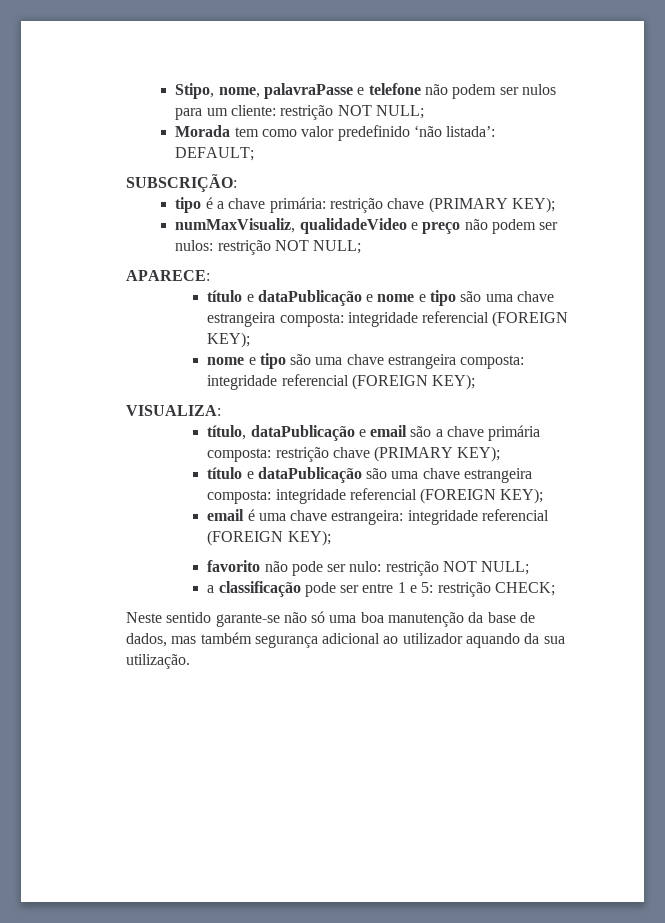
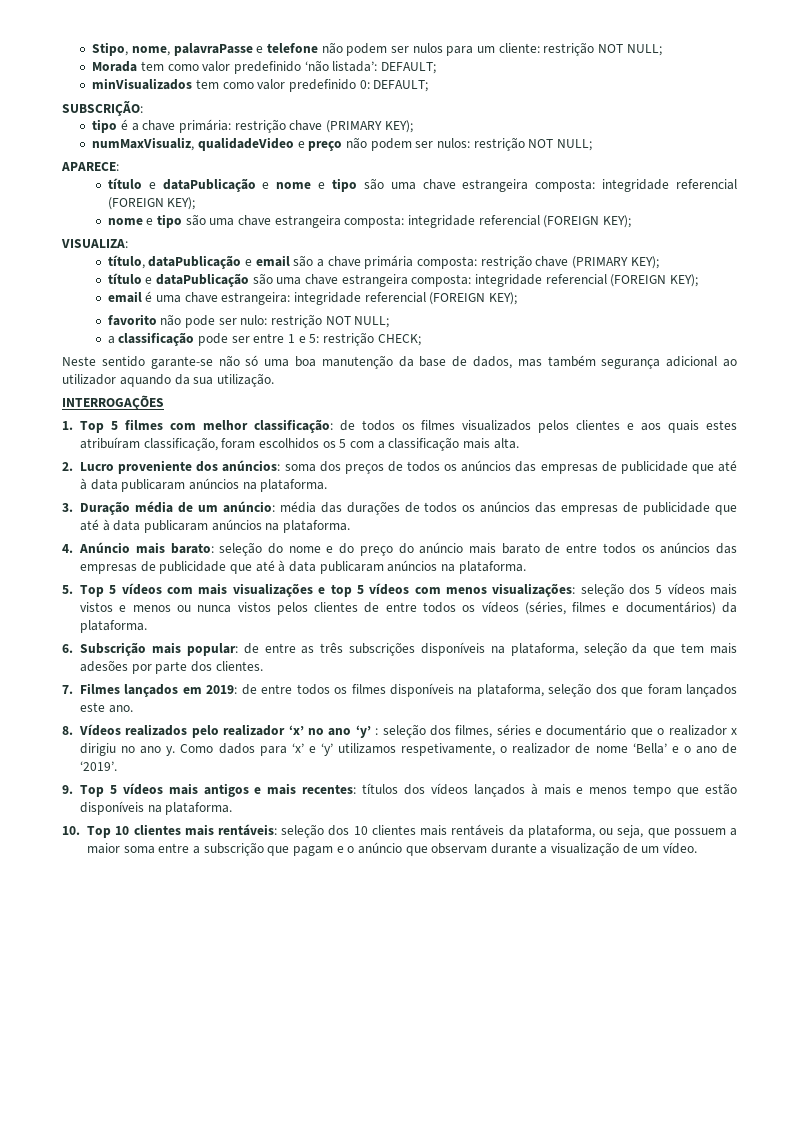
(255, 154) none -> [92,78,429,92] // minVisualizados tem como valor predefinido 0: DEFAULT;
(190, 661) none -> [62,395,165,410] [62,419,737,433] [80,437,519,451] [62,460,737,474] [80,478,328,492] [62,501,737,515] [80,519,350,533] [62,542,737,556] [80,560,526,574] [62,583,738,597] [80,601,738,615] [80,620,148,633] [62,642,737,656] [80,660,263,674] [62,683,737,697] [80,702,133,713] [62,724,738,738] [80,743,738,756] [80,761,118,771] [62,783,737,797] [80,801,233,815] [62,824,737,838] [87,842,698,856] // INTERROGAÇÕES // 1. Top 5 filmes com melhor classificação: de todos os filmes visualizados pelos clientes e aos quais estes atribuíram classificação, foram escolhidos os 5 com a classificação mais alta. // 2. Lucro proveniente dos anúncios: soma dos preços de todos os anúncios das empresas de publicidade que até à data publicaram anúncios na plataforma. // 3. Duração média de um anúncio: média das durações de todos os anúncios das empresas de publicidade que até à data publicaram anúncios na plataforma. // 4. Anúncio mais barato: seleção do nome e do preço do anúncio mais barato de entre todos os anúncios das empresas de publicidade que até à data publicaram anúncios na plataforma. // 5. Top 5 vídeos com mais visualizações e top 5 vídeos com menos visualizações: seleção dos 5 vídeos mais vistos e menos ou nunca vistos pelos clientes de entre todos os vídeos (séries, filmes e documentários) da plataforma. // 6. Subscrição mais popular: de entre as três subscrições disponíveis na plataforma, seleção da que tem mais adesões por parte dos clientes. // 7. Filmes lançados em 2019: de entre todos os filmes disponíveis na plataforma, seleção dos que foram lançados este ano. // 8. Vídeos realizados pelo realizador ‘x’ no ano ‘y’ : seleção dos filmes, séries e documentário que o realizador x dirigiu no ano y. Como dados para ‘x’ e ‘y’ utilizamos respetivamente, o realizador de nome ‘Bella’ e o ano de ‘2019’. // 9. Top 5 vídeos mais antigos e mais recentes: títulos dos vídeos lançados à mais e menos tempo que estão disponíveis na plataforma. // 10. Top 10 clientes mais rentáveis: seleção dos 10 clientes mais rentáveis da plataforma, ou seja, que possuem a maior soma entre a subscrição que pagam e o anúncio que observam durante a visualização de um vídeo.

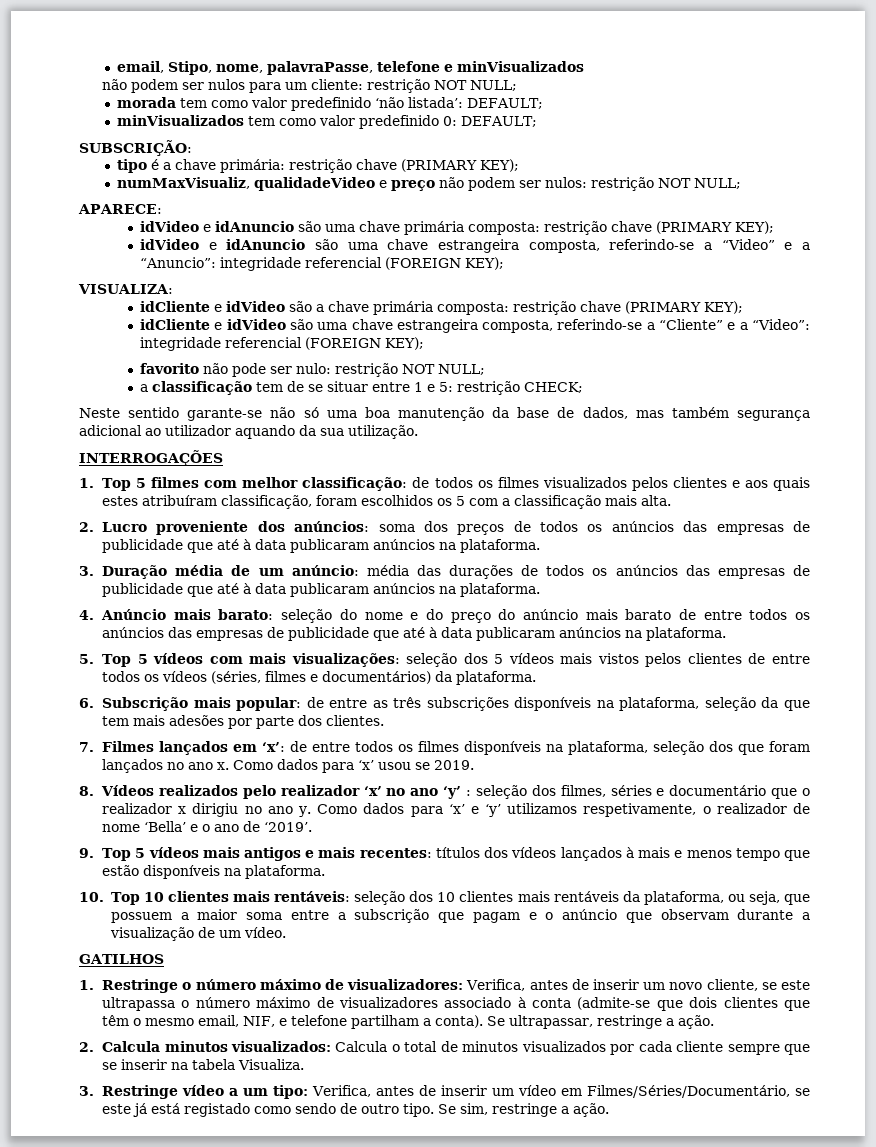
(92, 49) none -> [116,61,164,73] email,
[173,43,319,56] palavraPasse e telefone -> [266,61,584,75] palavraPasse, telefone e minVisualizados //
[92,61,138,72] Morada -> [116,97,176,108] morada
[107,178,737,192] [107,197,196,210] [107,214,405,228] título e dataPublicação e nome e tipo são uma chave estrangeira composta: integridade referencial (FOREIGN KEY); // nome e tipo são uma chave estrangeira composta: -> [139,221,774,235] [139,239,810,253] [139,257,216,268] idVideo e idAnuncio são uma chave primária composta: restrição chave (PRIMARY KEY); // idVideo e idAnuncio são uma chave estrangeira composta, referindo-se a “Video” e a “Anuncio”:
[107,255,290,269] título, dataPublicação e email -> [139,301,285,312] idCliente e idVideo
[107,273,698,287] [107,291,291,305] título e dataPublicação são uma chave estrangeira composta: integridade referencial (FOREIGN KEY); // email é uma chave estrangeira: -> [139,319,811,333] idCliente e idVideo são uma chave estrangeira composta, referindo-se a “Cliente” e a “Video”:
[198,333,250,346] pode ser -> [255,381,368,392] tem de se situar
[232,583,487,597] visualizações e top 5 vídeos com menos -> (287, 658) none
[119,602,271,613] e menos ou nunca vistos -> (639, 658) none
[206,685,238,694] 2019: -> [262,742,286,752] ‘x’:
[80,702,133,713] este ano. -> [167,759,475,773] no ano x. Como dados para ‘x’ usou se 2019.
(698, 848) none -> [79,954,165,964] [79,979,810,993] [102,997,811,1011] [102,1015,715,1029] [79,1041,810,1055] [102,1059,305,1070] [79,1085,811,1099] [102,1103,610,1117] // GATILHOS // 1. Restringe o número máximo de visualizadores: Verifica, antes de inserir um novo cliente, se este ultrapassa o número máximo de visualizadores associado à conta (admite-se que dois clientes que têm o mesmo email, NIF, e telefone partilham a conta). Se ultrapassar, restringe a ação. // 2. Calcula minutos visualizados: Calcula o total de minutos visualizados por cada cliente sempre que se inserir na tabela Visualiza. // 3. Restringe vídeo a um tipo: Verifica, antes de inserir um vídeo em Filmes/Séries/Documentário, se este já está registado como sendo de outro tipo. Se sim, restringe a ação.

